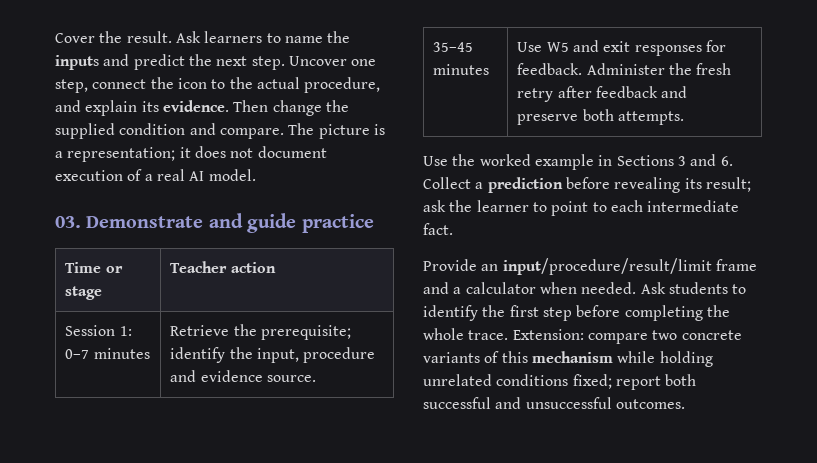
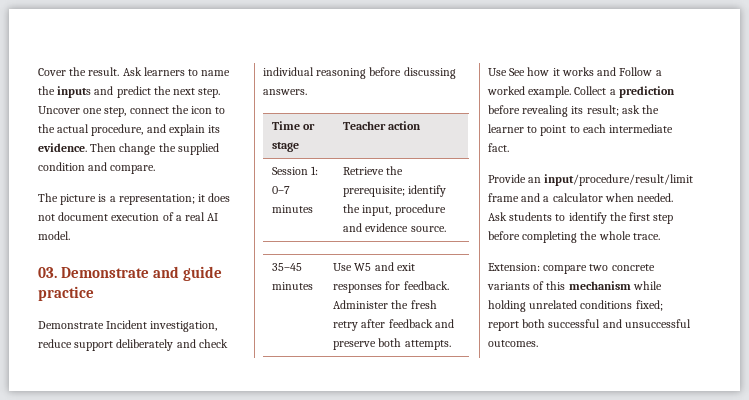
(284, 133) none -> (156, 169) //
(374, 223) none -> [38,320,218,332] [38,339,228,351] [263,67,456,79] [263,89,307,95] // Demonstrate Incident investigation, reduce support deliberately and check individual reasoning before discussing answers.
[452,154,733,170] the worked example in Sections 3 and 6. -> [509,67,662,76] [487,86,572,98] See how it works and Follow a worked example.
(509, 335) none -> (660, 236) //

